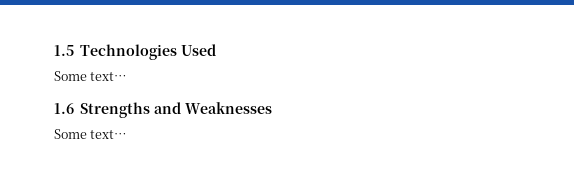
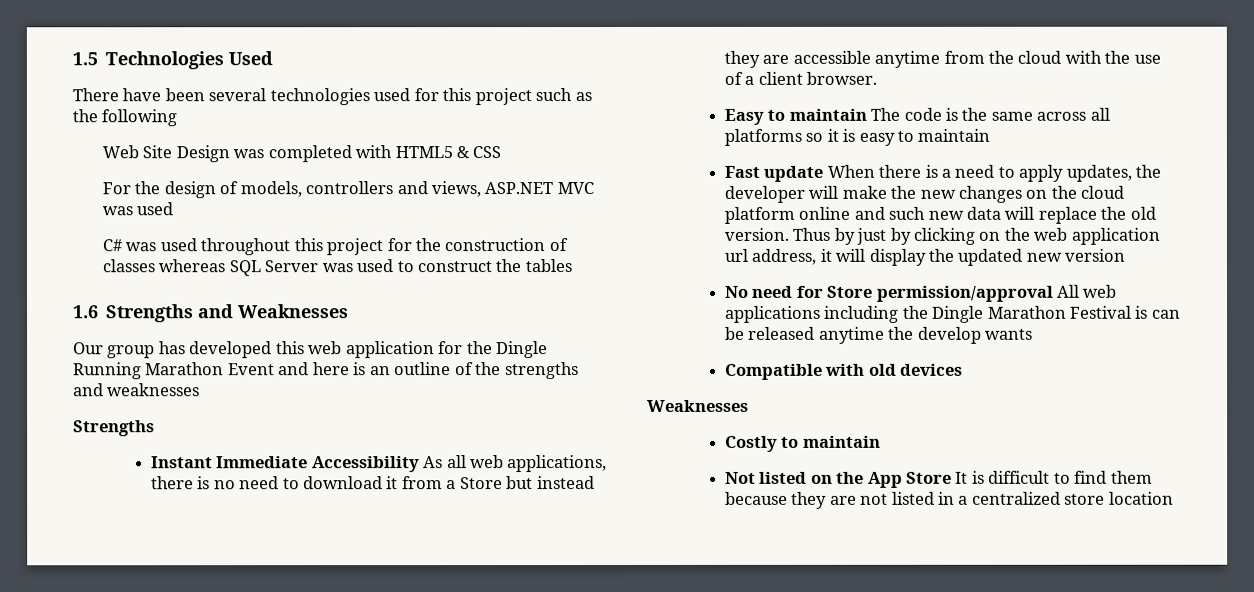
[54,71,128,81] [54,102,273,118] [54,129,128,139] Some text… // 1.6 Strengths and Weaknesses // Some text… -> [72,88,592,106] [72,109,178,127] [101,145,502,163] [101,181,594,199] [101,202,174,216] [101,238,568,256] [101,259,572,277] [73,304,350,323] [73,341,549,359] [73,362,579,380] [73,383,201,397] [73,420,155,437] [150,455,608,473] [150,476,595,490] [723,50,1161,68] [723,71,878,85] [723,107,1110,125] [723,128,991,146] [723,164,1162,182] [723,185,1125,203] [723,206,1156,224] [723,227,1160,245] [723,248,1126,266] [723,284,1118,302] [724,305,1181,323] [724,326,1034,344] [724,363,964,380] [647,399,749,412] [724,435,881,452] [724,470,1153,488] [724,491,1174,509] There have been several technologies used for this project such as the following // Web Site Design was completed with HTML5 & CSS // For the design of models, controllers and views, ASP.NET MVC was used // C# was used throughout this project for the construction of classes whereas SQL Server was used to construct the tables // 1.6 Strengths and Weaknesses // Our group has developed this web application for the Dingle Running Marathon Event and here is an outline of the strengths and weaknesses // Strengths // Instant Immediate Accessibility As all web applications, there is no need to download it from a Store but instead they are accessible anytime from the cloud with the use of a client browser. // Easy to maintain The code is the same across all platforms so it is easy to maintain // Fast update When there is a need to apply updates, the developer will make the new changes on the cloud platform online and such new data will replace the old version. Thus by just by clicking on the web application url address, it will display the updated new version // No need for Store permission/approval All web applications including the Dingle Marathon Festival is can be released anytime the develop wants // Compatible with old devices // Weaknesses // Costly to maintain // Not listed on the App Store It is difficult to find them because they are not listed in a centralized store location

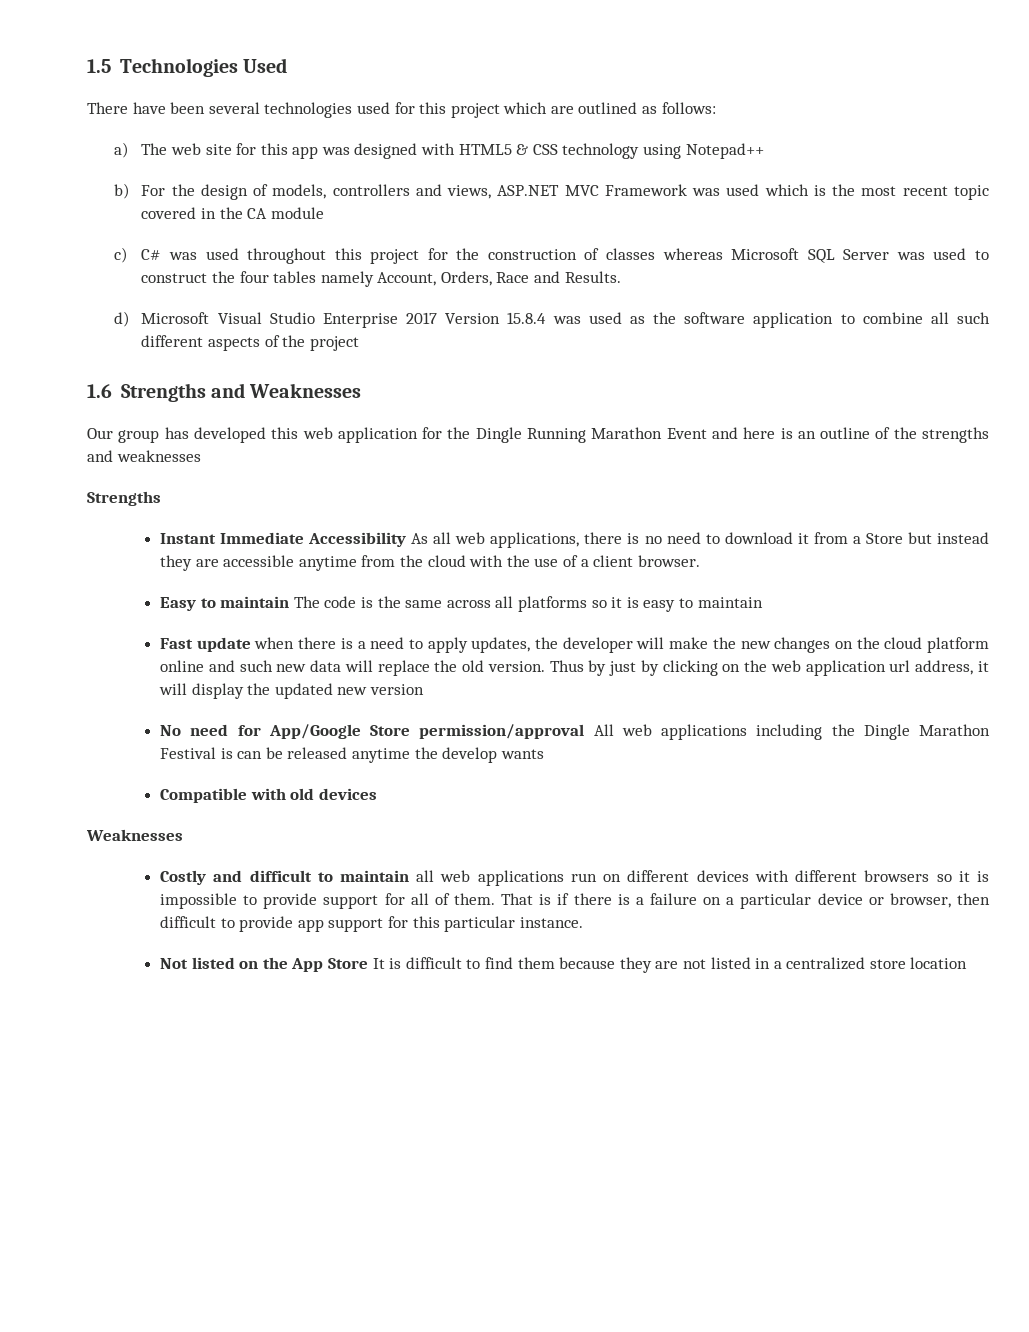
[535,88,592,102] [72,109,178,127] [101,145,352,163] such as the following // Web Site Design was completed -> [503,102,716,114] [114,142,418,159] which are outlined as follows: // a) The web site for this app was designed
(502, 152) // -> [562,143,764,159] [114,183,131,199] technology using Notepad++ // b)
[101,202,174,216] was used // -> [604,184,989,200] [141,207,324,219] [114,247,129,263] Framework was used which is the most recent topic covered in the CA module // c)
(226, 266) none -> [731,248,800,260] Microsoft
(522, 266) none -> [239,271,269,283] four
(572, 266) none -> [320,271,621,287] [114,311,991,328] [141,335,359,351] namely Account, Orders, Race and Results. // d) Microsoft Visual Studio Enterprise 2017 Version 15.8.4 was used as the software application to combine all such different aspects of the project
[826,164,875,178] When -> [254,637,295,649] when
(824, 291) none -> [268,724,361,739] App/Google
[781,435,881,448] to maintain -> [213,870,990,886] [160,893,990,909] [160,916,583,932] and difficult to maintain all web applications run on different devices with different browsers so it is impossible to provide support for all of them. That is if there is a failure on a particular device or browser, then difficult to provide app support for this particular instance.

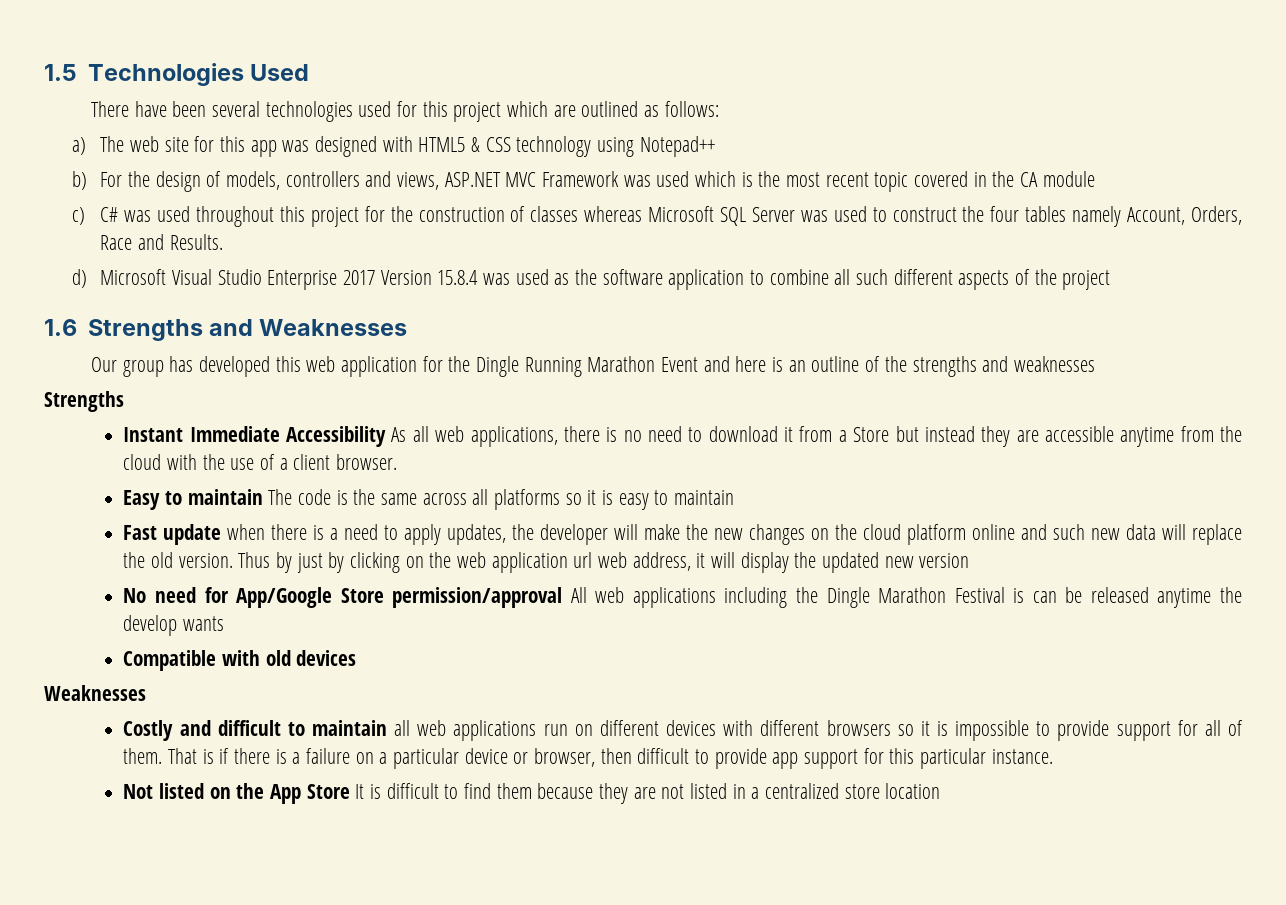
(911, 666) none -> [598,552,628,568] web

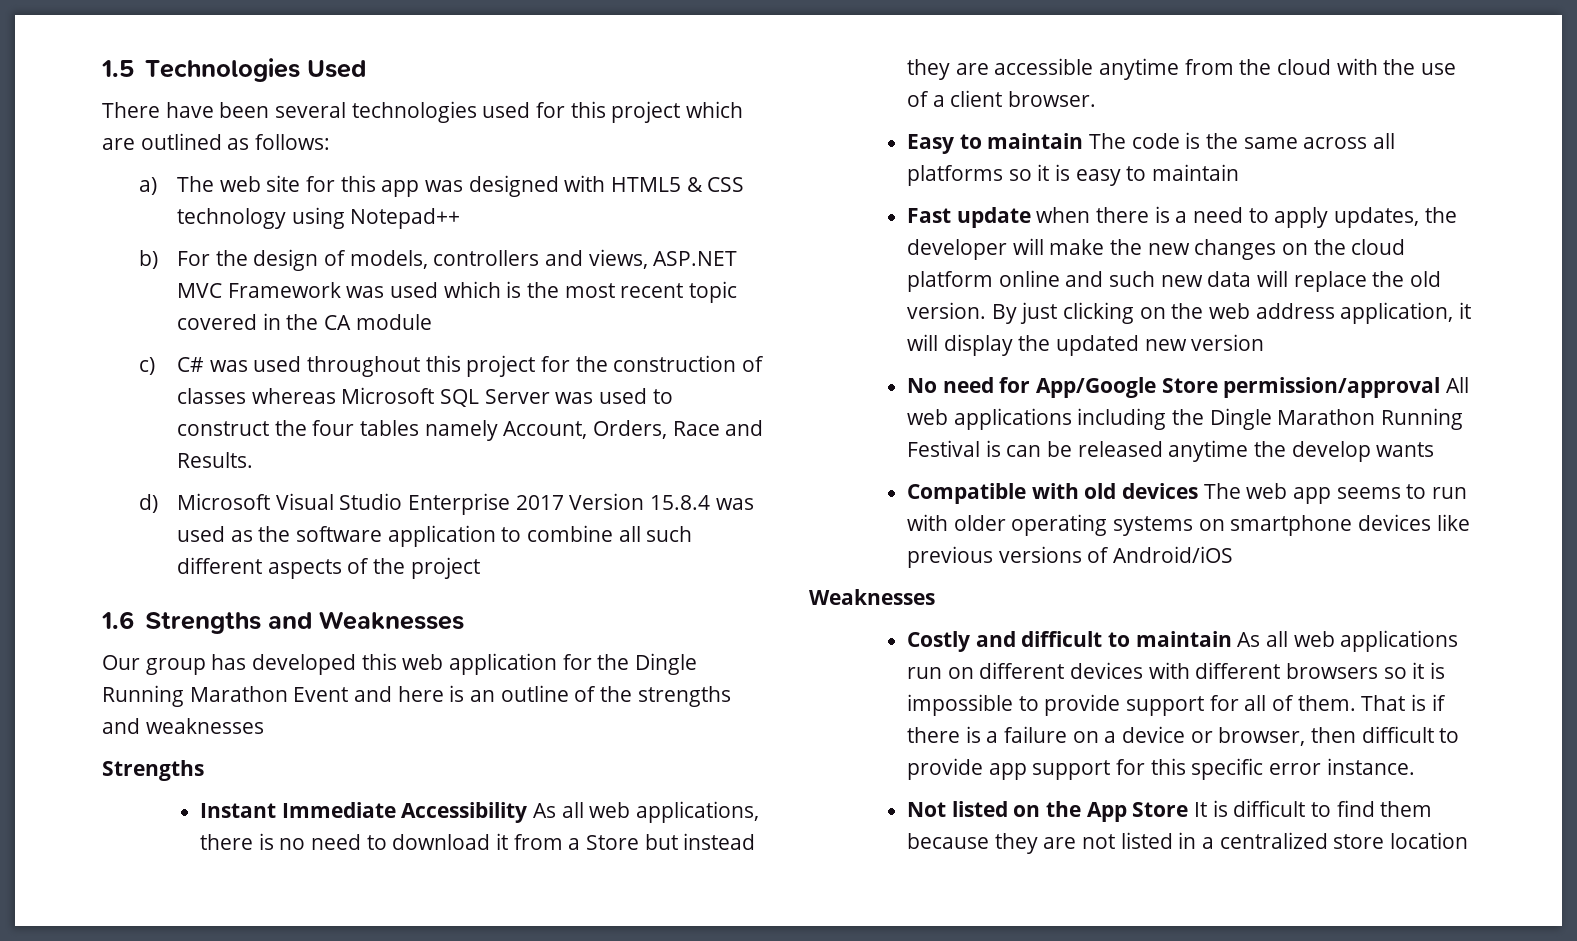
[238,552,691,573] Thus by just by clicking on the web application url web address, -> [991,302,1454,324] By just clicking on the web address application,
(947, 595) none -> [1381,408,1464,430] Running
(357, 658) none -> [1203,483,1468,504] [907,514,1470,536] [907,546,1234,568] The web app seems to run with older operating systems on smartphone devices like previous versions of Android/iOS
(388, 728) none -> [1237,632,1261,647] As
[393,748,460,769] particular -> (1117, 737) none
[920,748,987,769] particular -> [1191,758,1322,780] specific error

